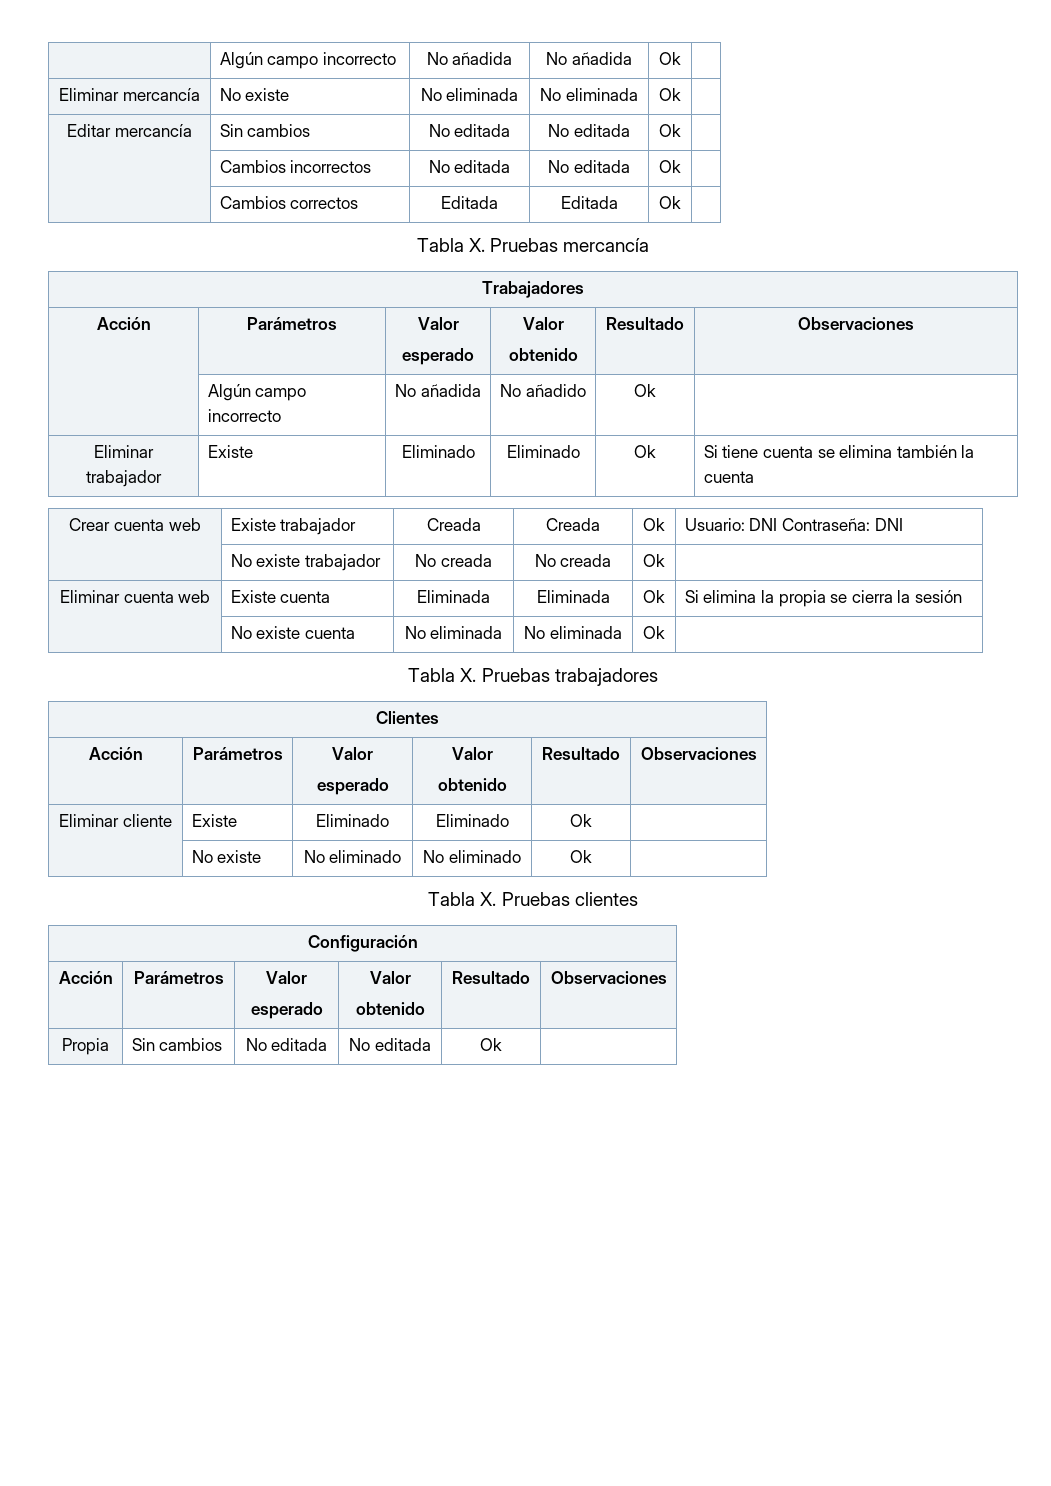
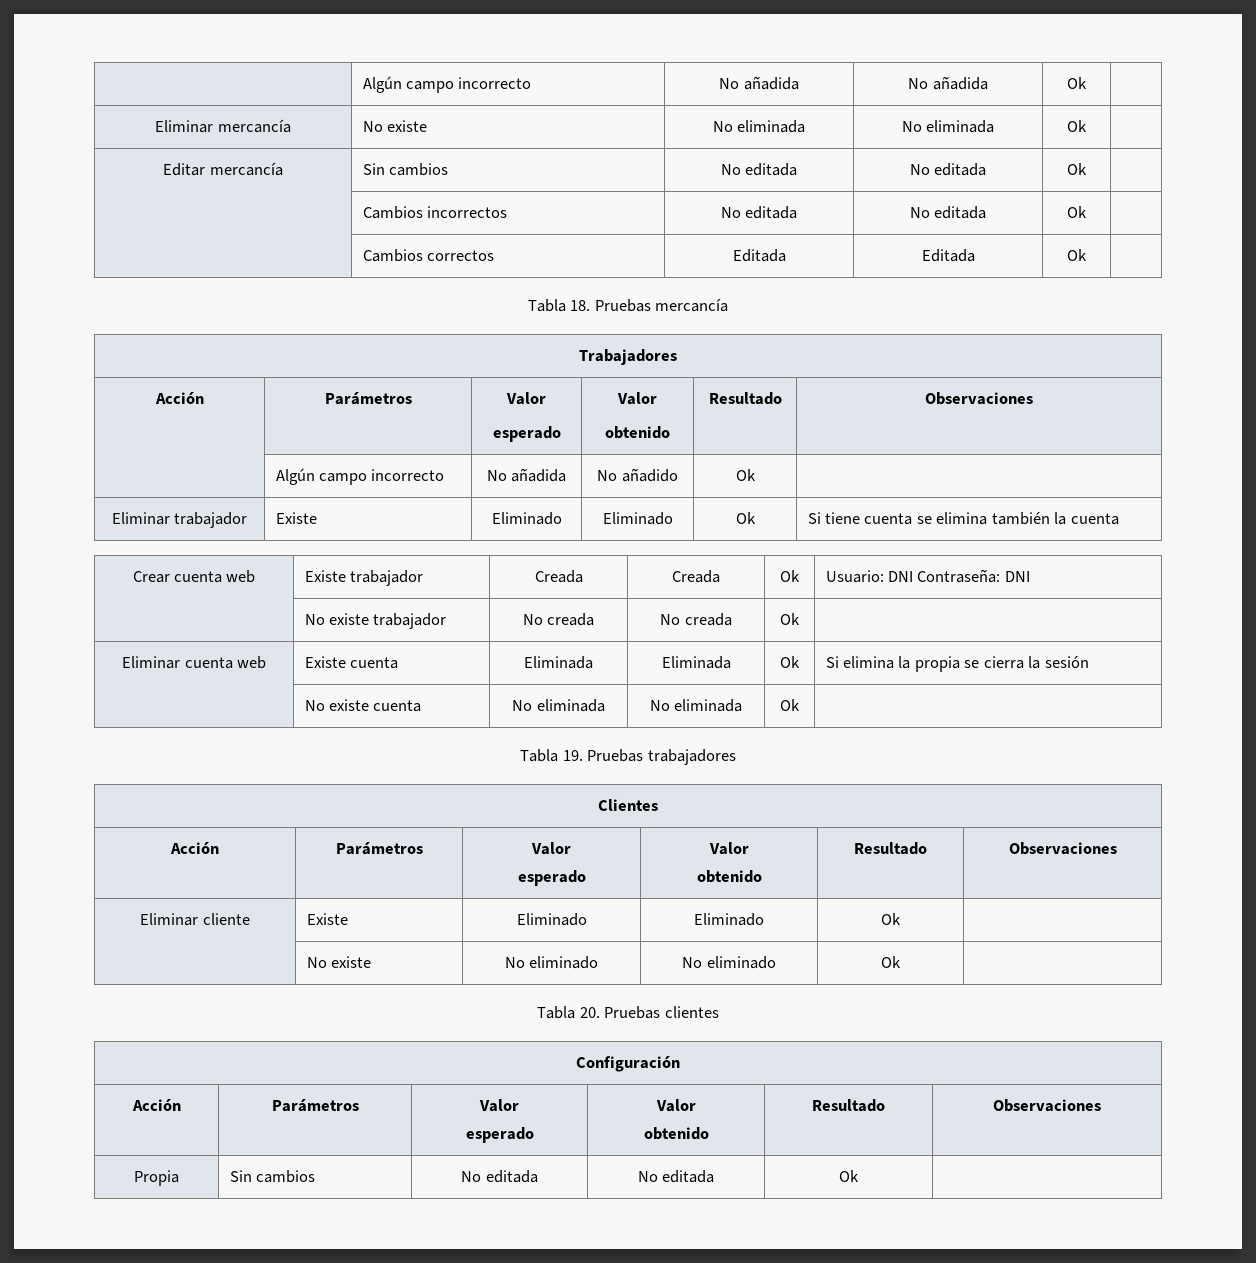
[468,238,485,252] X. -> [570,300,591,311] 18.
[460,668,477,682] X. -> [562,750,583,761] 19.
[480,892,497,906] X. -> [579,1007,600,1018] 20.

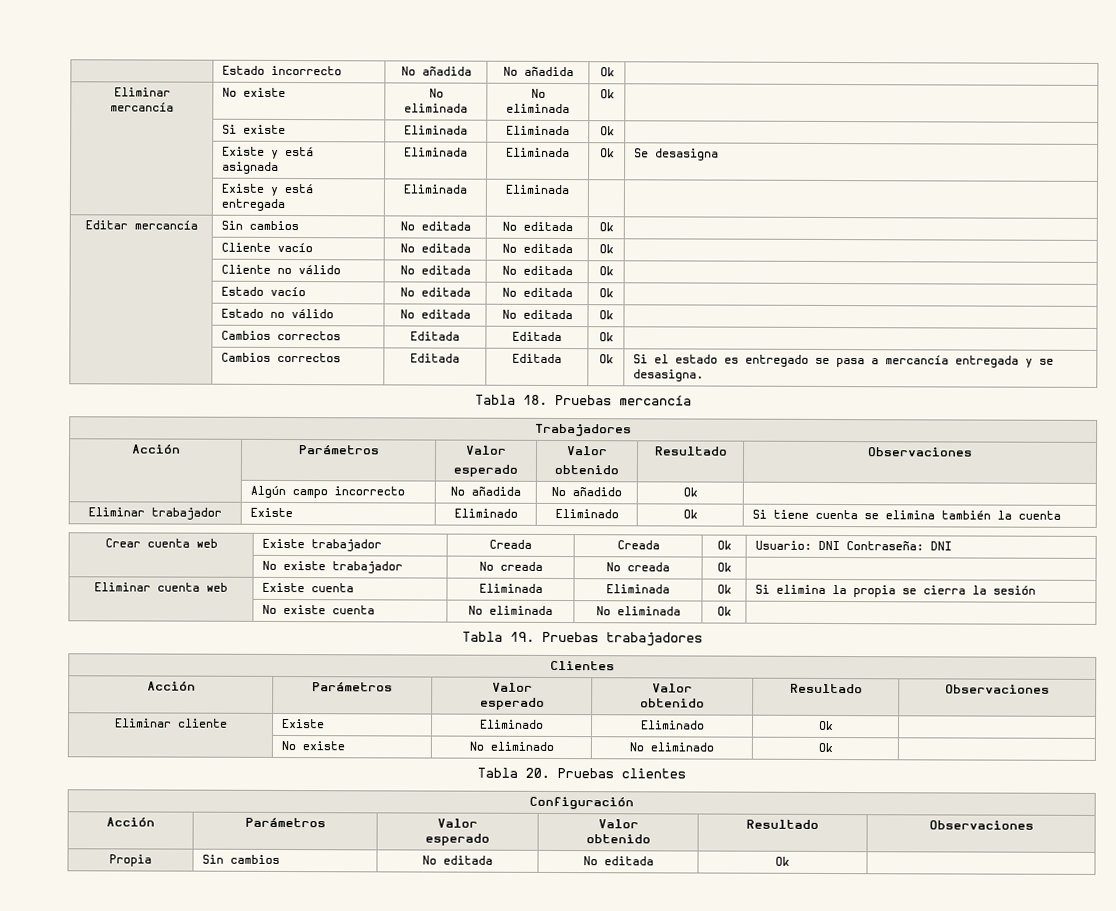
[362,76,454,93] | Algún campo -> [222,65,266,75] | Estado
(1087, 126) none -> [222,124,287,135] [404,125,468,135] [506,125,570,136] [599,126,615,136] [222,146,315,159] [222,161,280,174] [404,147,468,157] [506,147,570,158] [599,148,615,158] [634,148,720,161] [221,183,314,196] [221,198,286,212] [403,184,467,194] [505,184,569,195] // | Si existe | Eliminada | Eliminada | Ok | // | Existe y está asignada | Eliminada | Eliminada | Ok | Se desasigna // | Existe y está entregada | Eliminada | Eliminada | |
[362,206,507,219] Cambios incorrectos -> [221,242,314,253] [399,243,471,253] [501,243,573,254] [598,244,614,254] [221,264,342,275] [399,265,471,275] [501,265,573,276] [598,266,614,276] [221,286,307,297] [399,287,471,297] [501,287,573,298] [598,288,614,298] [221,308,335,319] Cliente vacío | No editada | No editada | Ok | // | Cliente no válido | No editada | No editada | Ok | // | Estado vacío | No editada | No editada | Ok | // | Estado no válido
(1087, 255) none -> [221,352,342,363] [410,353,460,363] [512,353,562,364] [598,354,614,364] [633,354,1055,368] [633,369,705,382] // | Cambios correctos | Editada | Editada | Ok | Si el estado es entregado se pasa a mercancía entregada y se desasigna.

